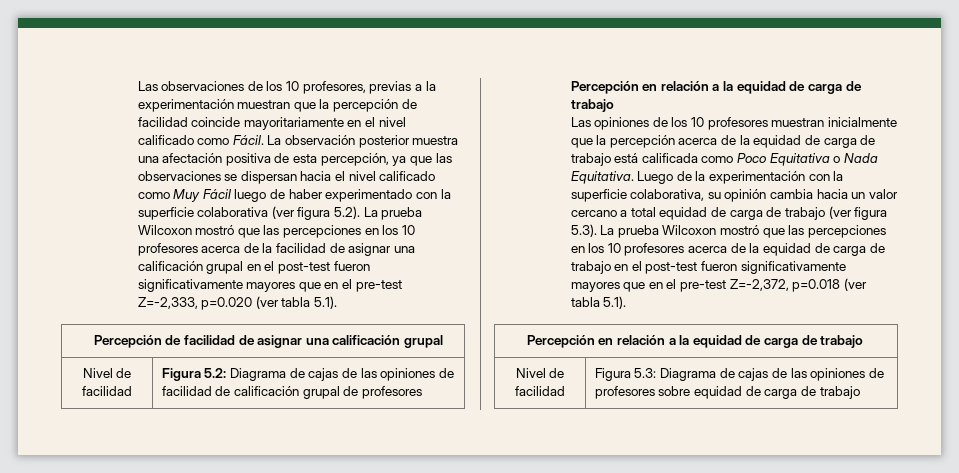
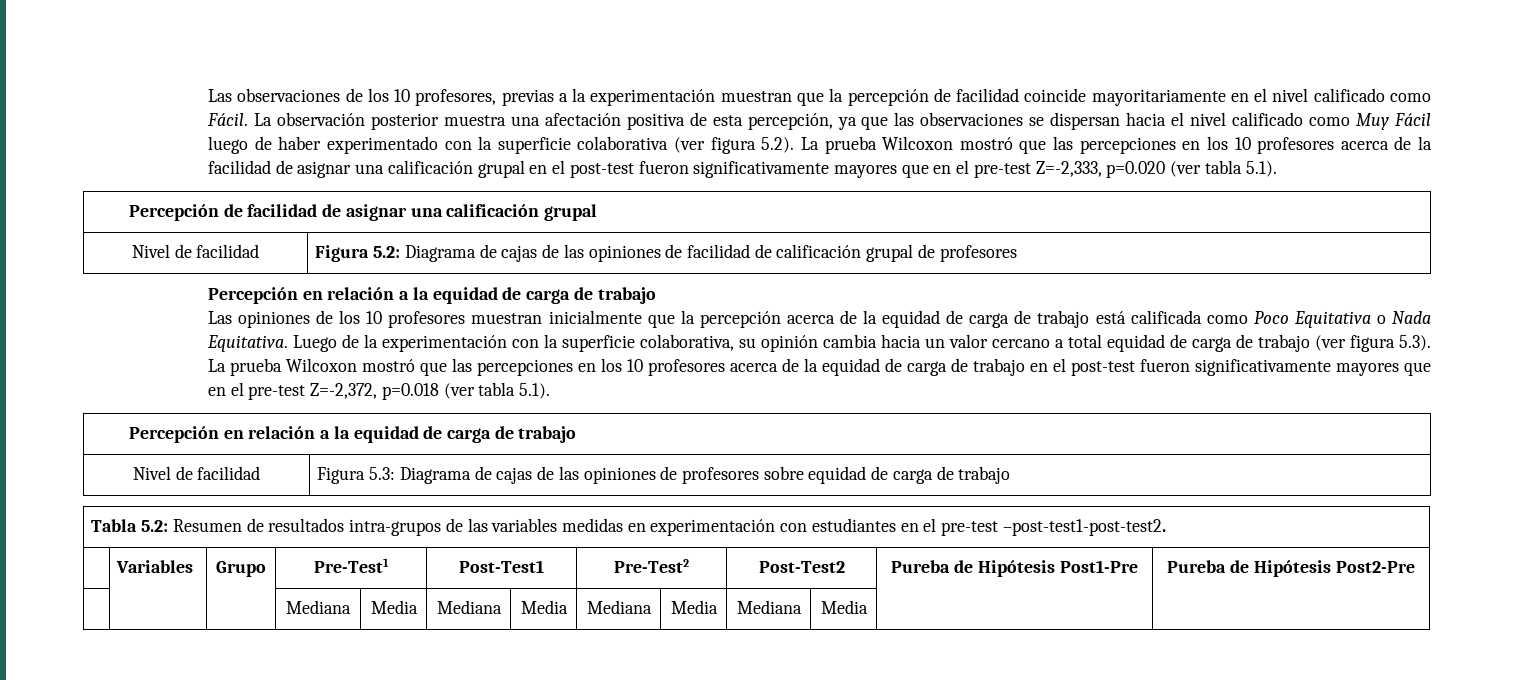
(860, 392) none -> [91,518,1166,536] [116,560,194,573] [216,561,266,577] [313,558,389,573] [459,560,544,573] [614,559,689,573] [758,561,845,573] [891,560,1138,577] [1167,560,1415,577] [286,600,351,614] [370,600,418,614] [436,600,502,614] [520,600,568,614] [586,600,652,614] [670,600,718,614] [736,600,802,614] [820,600,868,614] // Tabla 5.2: Resumen de resultados intra-grupos de las variables medidas en experimentación con estudiantes en el pre-test –post-test1-post-test2. // | Variables | Grupo | Pre-Test1 | Post-Test1 | Pre-Test2 | Post-Test2 | Pureba de Hipótesis Post1-Pre | Pureba de Hipótesis Post2-Pre // | | | Mediana | Media | Mediana | Media | Mediana | Media | Mediana | Media | |

